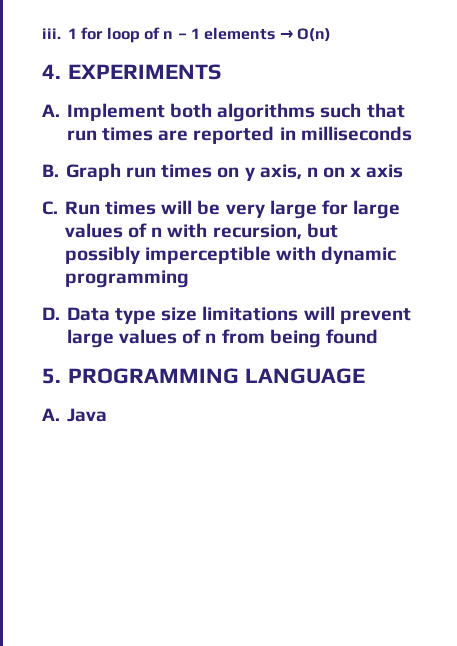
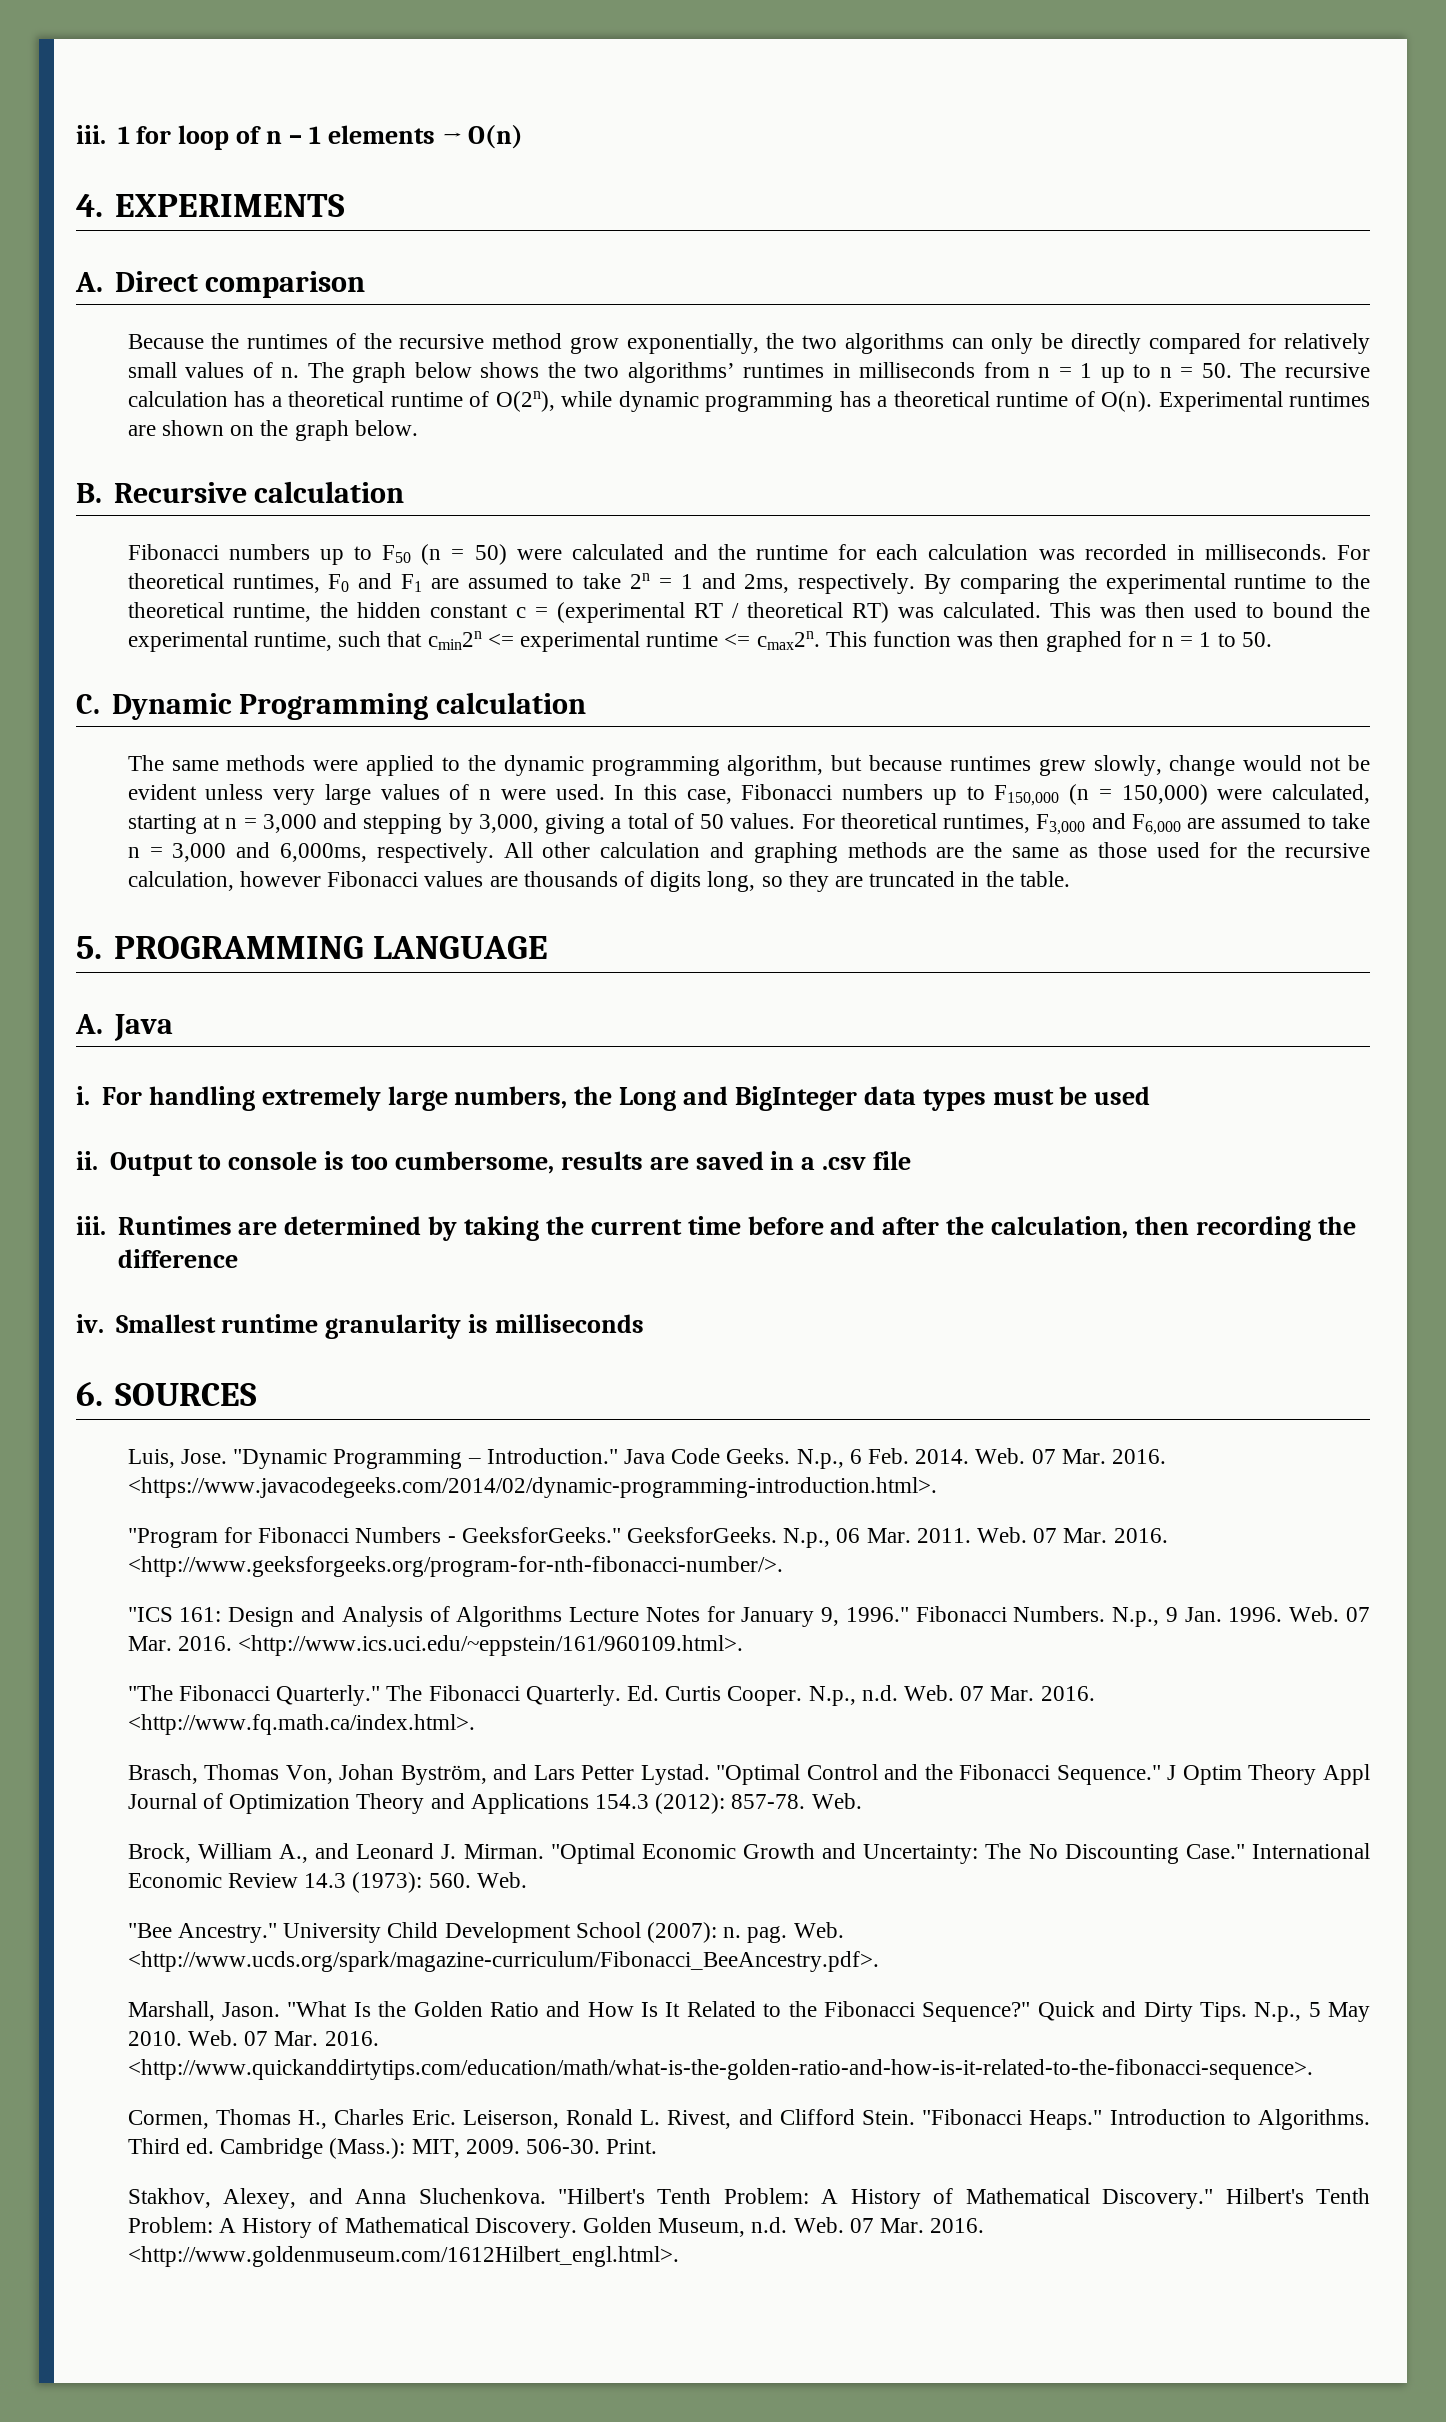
[67,103,405,122] [67,126,412,144] [42,163,404,181] [42,200,400,219] [65,223,338,240] [65,246,397,264] [65,270,189,288] [42,306,411,324] [67,329,378,348] Implement both algorithms such that run times are reported in milliseconds // B. Graph run times on y axis, n on x axis // C. Run times will be very large for large values of n with recursion, but possibly imperceptible with dynamic programming // D. Data type size limitations will prevent large values of n from being found -> [114,271,366,298] [127,333,1371,354] [127,362,1370,383] [127,391,1370,412] [127,420,418,441] [76,481,405,503] [127,544,1370,565] [127,573,1371,594] [127,602,1370,623] [127,631,1272,652] [76,692,587,720] [127,755,1370,776] [127,784,1370,806] [127,813,1370,835] [127,842,1370,863] [127,871,1070,892] Direct comparison // Because the runtimes of the recursive method grow exponentially, the two algorithms can only be directly compared for relatively small values of n. The graph below shows the two algorithms’ runtimes in milliseconds from n = 1 up to n = 50. The recursive calculation has a theoretical runtime of O(2n), while dynamic programming has a theoretical runtime of O(n). Experimental runtimes are shown on the graph below. // B. Recursive calculation // Fibonacci numbers up to F50 (n = 50) were calculated and the runtime for each calculation was recorded in milliseconds. For theoretical runtimes, F0 and F1 are assumed to take 2n = 1 and 2ms, respectively. By comparing the experimental runtime to the theoretical runtime, the hidden constant c = (experimental RT / theoretical RT) was calculated. This was then used to bound the experimental runtime, such that cmin2n <= experimental runtime <= cmax2n. This function was then graphed for n = 1 to 50. // C. Dynamic Programming calculation // The same methods were applied to the dynamic programming algorithm, but because runtimes grew slowly, change would not be evident unless very large values of n were used. In this case, Fibonacci numbers up to F150,000 (n = 150,000) were calculated, starting at n = 3,000 and stepping by 3,000, giving a total of 50 values. For theoretical runtimes, F3,000 and F6,000 are assumed to take n = 3,000 and 6,000ms, respectively. All other calculation and graphing methods are the same as those used for the recursive calculation, however Fibonacci values are thousands of digits long, so they are truncated in the table.
(107, 415) none -> [76,1086,1151,1111] [76,1151,912,1176] [76,1216,1356,1241] [117,1249,238,1268] [76,1314,645,1339] [76,1381,257,1406] [127,1448,1167,1469] [127,1477,937,1498] [127,1527,1168,1548] [127,1556,783,1577] [127,1606,1370,1627] [127,1635,744,1656] [127,1685,1095,1706] [127,1714,475,1735] [127,1764,1370,1785] [127,1793,862,1814] [127,1843,1370,1864] [127,1872,527,1893] [127,1922,844,1943] [127,1951,879,1972] [127,2001,1370,2022] [127,2030,379,2046] [127,2059,1313,2080] [127,2109,1370,2130] [127,2138,658,2159] [127,2188,1370,2209] [127,2217,985,2238] [127,2246,679,2267] // i. For handling extremely large numbers, the Long and BigInteger data types must be used // ii. Output to console is too cumbersome, results are saved in a .csv file // iii. Runtimes are determined by taking the current time before and after the calculation, then recording the difference // iv. Smallest runtime granularity is milliseconds // 6. SOURCES // Luis, Jose. "Dynamic Programming – Introduction." Java Code Geeks. N.p., 6 Feb. 2014. Web. 07 Mar. 2016. <https://www.javacodegeeks.com/2014/02/dynamic-programming-introduction.html>. // "Program for Fibonacci Numbers - GeeksforGeeks." GeeksforGeeks. N.p., 06 Mar. 2011. Web. 07 Mar. 2016. <http://www.geeksforgeeks.org/program-for-nth-fibonacci-number/>. // "ICS 161: Design and Analysis of Algorithms Lecture Notes for January 9, 1996." Fibonacci Numbers. N.p., 9 Jan. 1996. Web. 07 Mar. 2016. <http://www.ics.uci.edu/~eppstein/161/960109.html>. // "The Fibonacci Quarterly." The Fibonacci Quarterly. Ed. Curtis Cooper. N.p., n.d. Web. 07 Mar. 2016. <http://www.fq.math.ca/index.html>. // Brasch, Thomas Von, Johan Byström, and Lars Petter Lystad. "Optimal Control and the Fibonacci Sequence." J Optim Theory Appl Journal of Optimization Theory and Applications 154.3 (2012): 857-78. Web. // Brock, William A., and Leonard J. Mirman. "Optimal Economic Growth and Uncertainty: The No Discounting Case." International Economic Review 14.3 (1973): 560. Web. // "Bee Ancestry." University Child Development School (2007): n. pag. Web. <http://www.ucds.org/spark/magazine-curriculum/Fibonacci_BeeAncestry.pdf>. // Marshall, Jason. "What Is the Golden Ratio and How Is It Related to the Fibonacci Sequence?" Quick and Dirty Tips. N.p., 5 May 2010. Web. 07 Mar. 2016. <http://www.quickanddirtytips.com/education/math/what-is-the-golden-ratio-and-how-is-it-related-to-the-fibonacci-sequence>. // Cormen, Thomas H., Charles Eric. Leiserson, Ronald L. Rivest, and Clifford Stein. "Fibonacci Heaps." Introduction to Algorithms. Third ed. Cambridge (Mass.): MIT, 2009. 506-30. Print. // Stakhov, Alexey, and Anna Sluchenkova. "Hilbert's Tenth Problem: A History of Mathematical Discovery." Hilbert's Tenth Problem: A History of Mathematical Discovery. Golden Museum, n.d. Web. 07 Mar. 2016. <http://www.goldenmuseum.com/1612Hilbert_engl.html>.

